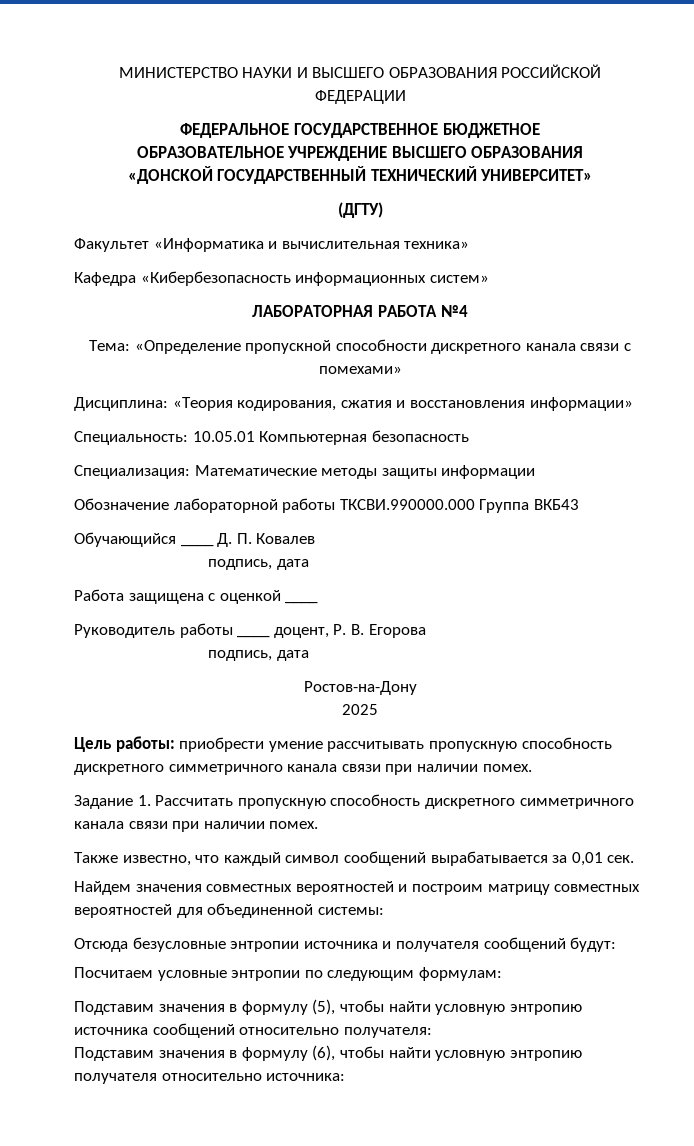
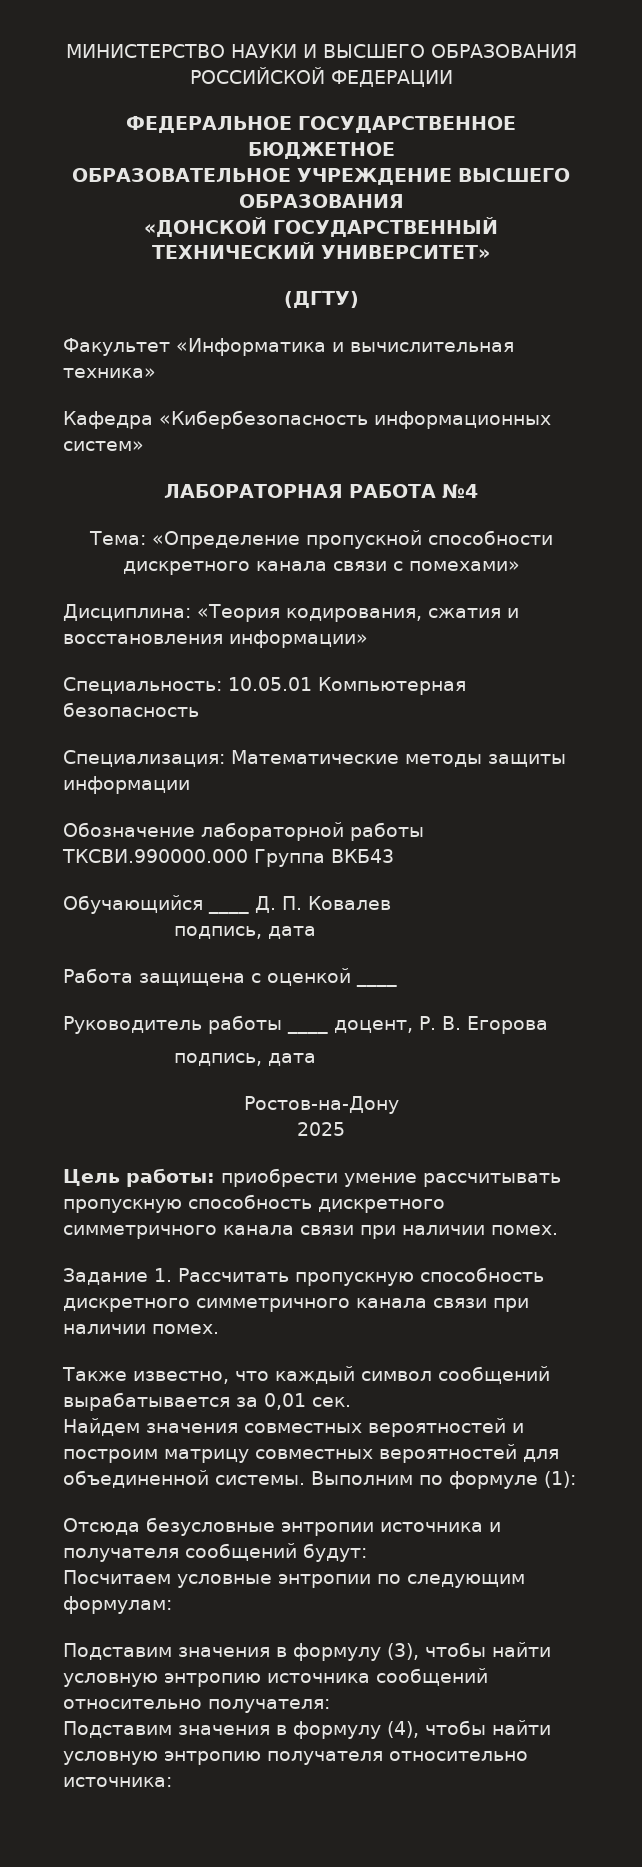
[317,907,384,915] системы: -> [215,1471,576,1489] системы. Выполним по формуле (1):
[312,999,336,1015] (5), -> [387,1643,419,1660] (3),
[312,1045,336,1061] (6), -> [387,1721,419,1738] (4),

